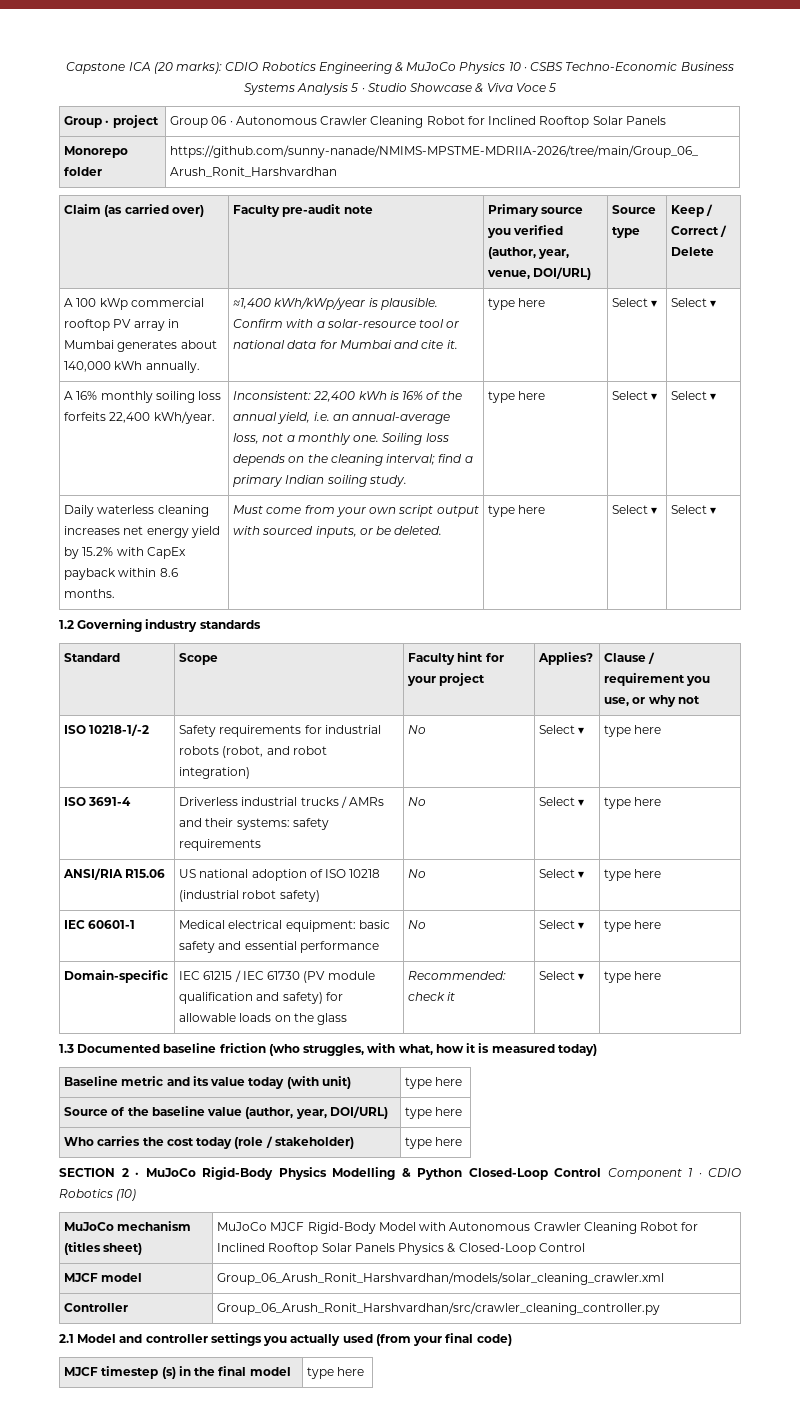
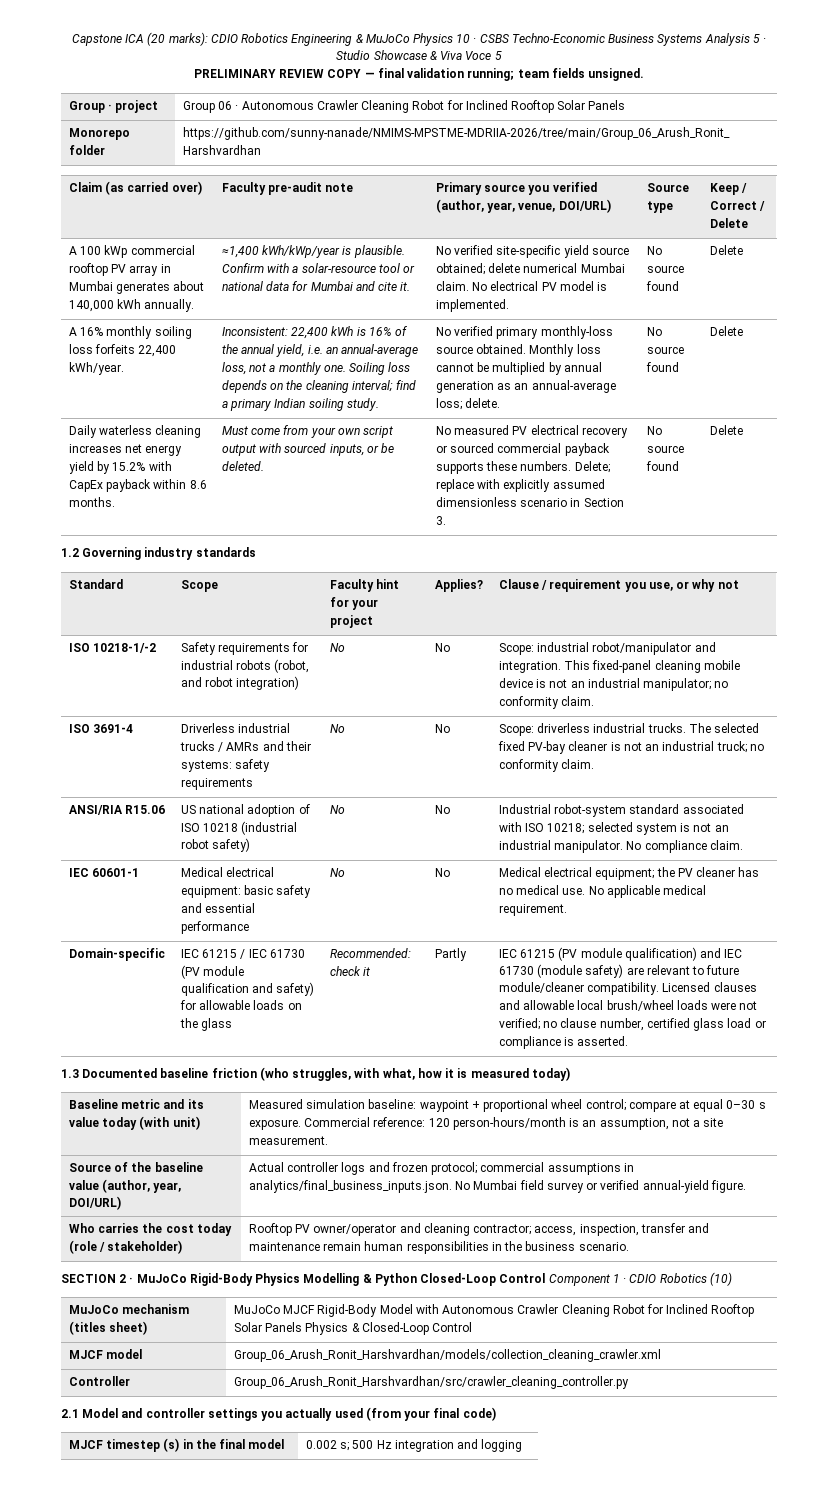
(557, 87) none -> [193,68,645,81] // PRELIMINARY REVIEW COPY — final validation running; team fields unsigned.
[488,298,546,310] [612,298,658,307] [671,298,717,307] type here | Select ▾ | Select ▾ -> [435,245,629,258] [435,263,625,275] [435,281,608,291] [435,299,509,312] [646,246,662,255] [646,265,684,273] [645,281,679,291] [709,245,743,255] No verified site-specific yield source obtained; delete numerical Mumbai claim. No electrical PV model is implemented. | No source found | Delete
[488,391,546,403] [612,391,658,400] [671,391,717,400] type here | Select ▾ | Select ▾ -> [435,326,613,339] [435,344,601,357] [435,362,602,375] [435,380,616,393] [435,398,501,410] [646,327,662,336] [646,346,684,354] [645,362,679,372] [709,326,743,336] No verified primary monthly-loss source obtained. Monthly loss cannot be multiplied by annual generation as an annual-average loss; delete. | No source found | Delete
[488,505,546,517] [612,505,658,514] [671,505,717,514] type here | Select ▾ | Select ▾ -> [435,425,628,438] [435,443,610,456] [435,461,610,474] [435,479,605,492] [435,497,624,507] [435,516,446,525] [646,426,662,435] [646,445,684,453] [645,461,679,471] [709,425,743,435] No measured PV electrical recovery or sourced commercial payback supports these numbers. Delete; replace with explicitly assumed dimensionless scenario in Section 3. | No source found | Delete
[539,725,585,734] [604,725,662,737] Select ▾ | type here -> [434,643,450,652] [498,642,716,655] [498,660,740,673] [498,678,729,691] [498,696,595,709] No | Scope: industrial robot/manipulator and integration. This fixed-panel cleaning mobile device is not an industrial manipulator; no conformity claim.
[539,797,585,806] [604,797,662,809] Select ▾ | type here -> [434,724,450,733] [498,723,760,736] [497,741,764,754] [498,759,595,772] No | Scope: driverless industrial trucks. The selected fixed PV-bay cleaner is not an industrial truck; no conformity claim.
[539,869,585,878] [604,869,662,881] Select ▾ | type here -> [434,805,450,814] [498,804,744,817] [498,822,729,835] [498,840,743,853] No | Industrial robot-system standard associated with ISO 10218; selected system is not an industrial manipulator. No compliance claim.
[539,920,585,929] [604,920,662,932] Select ▾ | type here -> [434,868,450,877] [498,867,760,880] [498,885,707,898] [498,904,567,916] No | Medical electrical equipment; the PV cleaner has no medical use. No applicable medical requirement.
[539,971,585,980] [604,971,662,983] Select ▾ | type here -> [434,948,467,961] [498,947,743,961] [498,964,740,978] [498,982,757,995] [498,1000,758,1011] [498,1018,766,1031] [498,1036,629,1049] Partly | IEC 61215 (PV module qualification) and IEC 61730 (module safety) are relevant to future module/cleaner compatibility. Licensed clauses and allowable local brush/wheel loads were not verified; no clause number, certified glass load or compliance is asserted.
[405,1077,463,1089] type here -> [248,1099,766,1112] [248,1117,724,1130] [248,1136,328,1145] Measured simulation baseline: waypoint + proportional wheel control; compare at equal 0–30 s exposure. Commercial reference: 120 person-hours/month is an assumption, not a site measurement.
[405,1107,463,1119] type here -> [248,1162,634,1175] [248,1180,746,1193] Actual controller logs and frozen protocol; commercial assumptions in analytics/final_business_inputs.json. No Mumbai field survey or verified annual-yield figure.
[405,1137,463,1149] type here -> [248,1223,709,1236] [248,1241,629,1254] Rooftop PV owner/operator and cleaning contractor; access, inspection, transfer and maintenance remain human responsibilities in the business scenario.
[217,1272,665,1285] Group_06_Arush_Ronit_Harshvardhan/models/solar_cleaning_crawler.xml -> [233,1349,661,1362] Group_06_Arush_Ronit_Harshvardhan/models/collection_cleaning_crawler.xml
[307,1367,365,1379] type here -> [305,1439,523,1452] 0.002 s; 500 Hz integration and logging

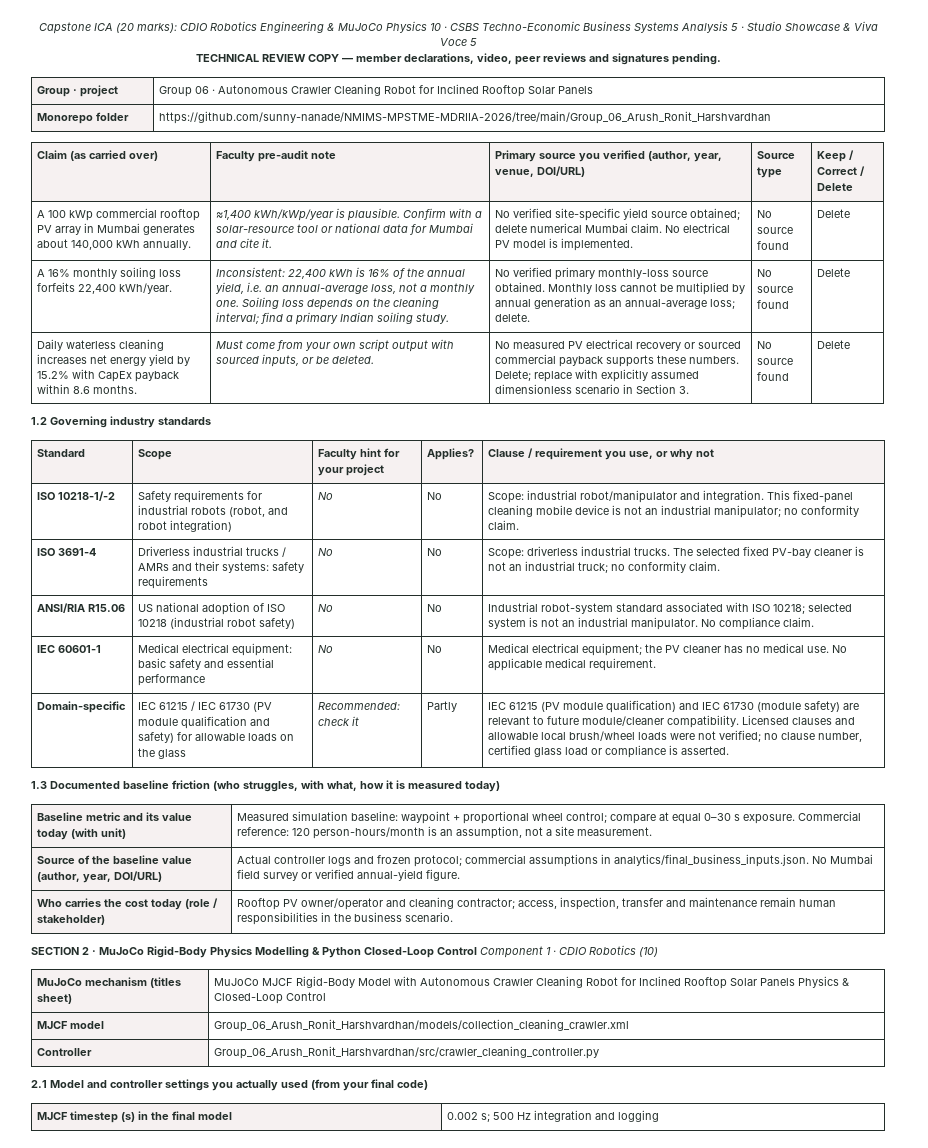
[193,69,276,78] PRELIMINARY -> [195,54,259,62] TECHNICAL
[377,68,645,81] final validation running; team fields unsigned. -> [355,53,721,65] member declarations, video, peer reviews and signatures pending.

